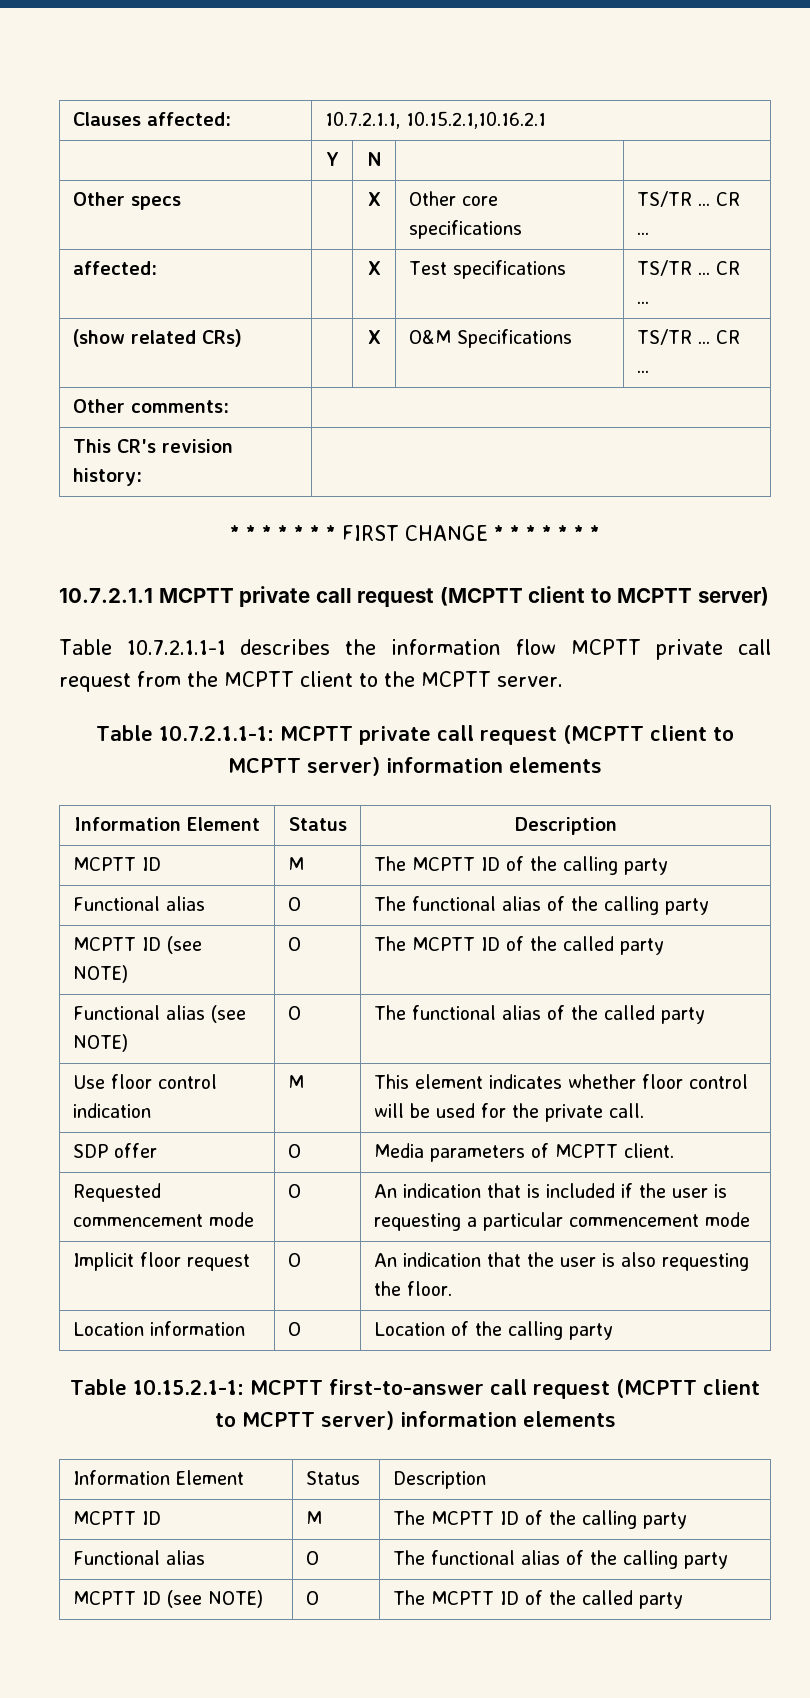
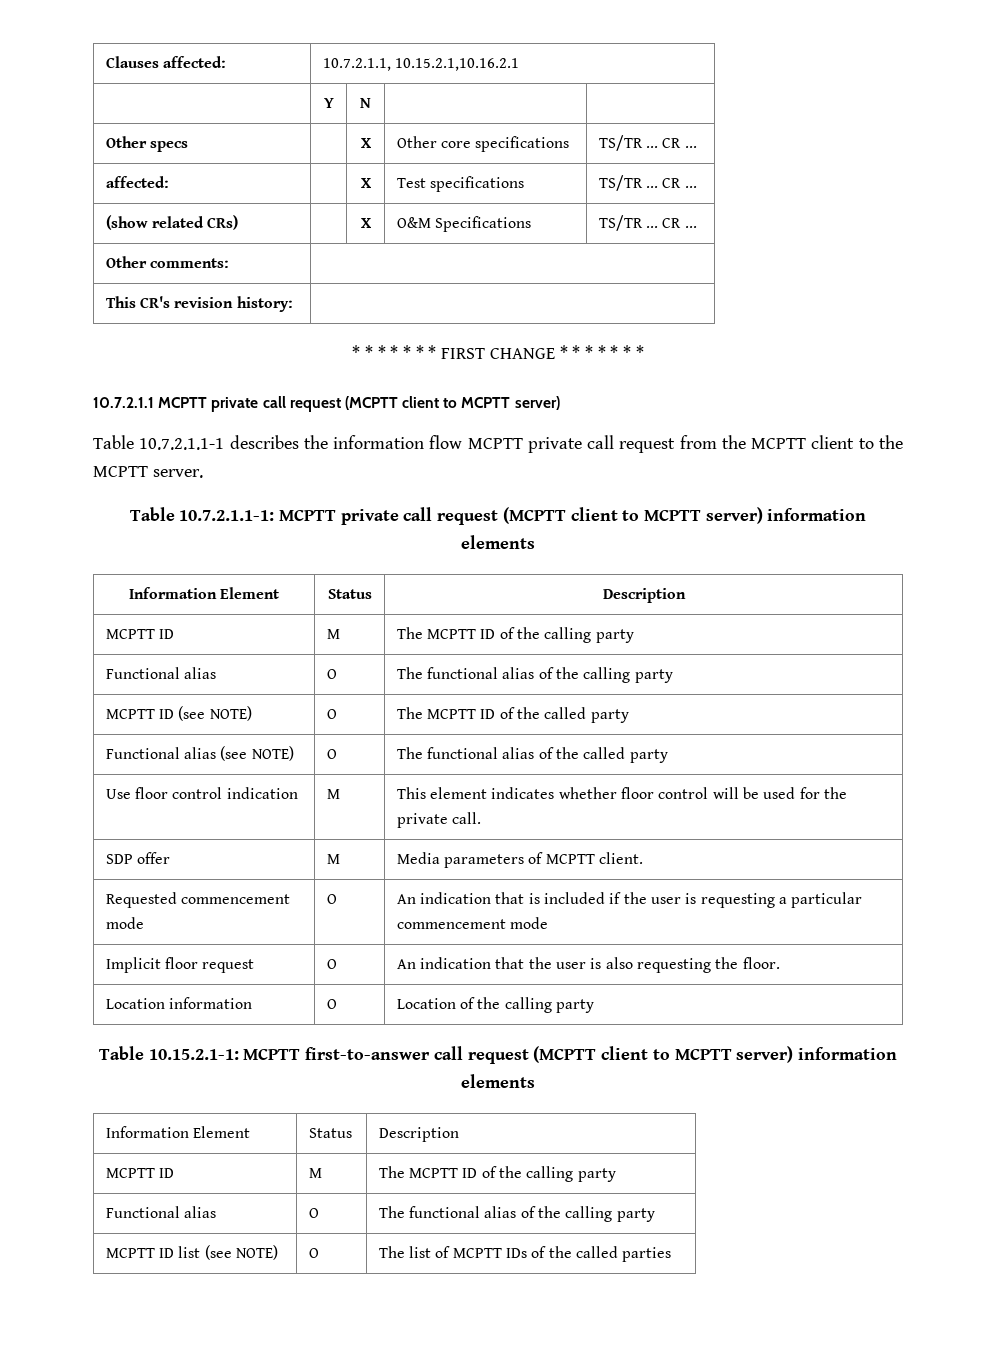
[287,1144,301,1158] O -> [326,854,340,864] M
[166,1590,263,1608] [305,1591,319,1605] [392,1590,683,1609] (see NOTE) | O | The MCPTT ID of the called party -> [178,1245,279,1260] [308,1248,319,1258] [378,1246,672,1262] list (see NOTE) | O | The list of MCPTT IDs of the called parties

